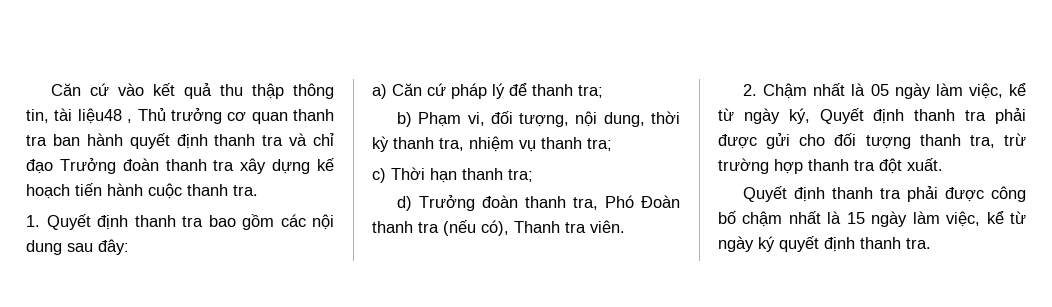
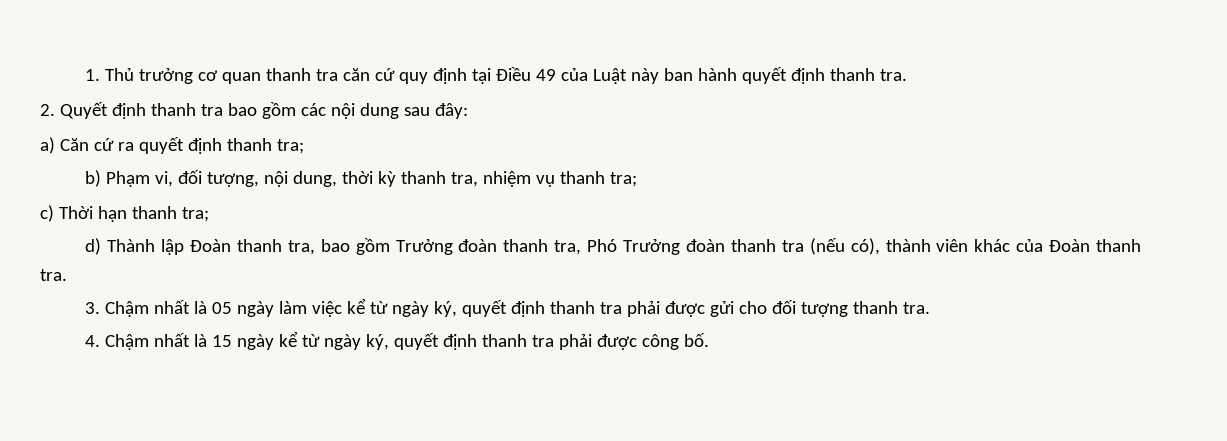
[51,83,334,99] [26,108,133,124] Căn cứ vào kết quả thu thập thông tin, tài liệu48 , -> [85,69,101,81] 1.
(47, 140) none -> [343,67,660,84] căn cứ quy định tại Điều 49 của Luật này
[262,133,334,146] [26,158,334,174] [26,183,258,199] [26,215,40,227] tra và chỉ đạo Trưởng đoàn thanh tra xây dựng kế hoạch tiến hành cuộc thanh tra. // 1. -> [880,69,908,81] [40,104,55,116] tra. // 2.
[451,83,527,99] pháp lý để -> [117,137,222,154] ra quyết định
(413, 203) none -> [107,238,390,255] Thành lập Đoàn thanh tra, bao gồm
[641,195,680,208] Đoàn -> [623,239,725,255] Trưởng đoàn
[514,220,625,233] [743,84,758,96] Thanh tra viên. // 2. -> [885,239,1141,252] [40,269,67,281] [85,302,101,314] thành viên khác của Đoàn thanh tra. // 3.
[968,83,1026,99] [718,108,864,124] việc, kể từ ngày ký, Quyết -> [312,298,508,317] việc kể từ ngày ký, quyết
[969,133,1026,148] [718,158,943,174] [743,186,788,202] tra, trừ trường hợp thanh tra đột xuất. // Quyết -> [903,302,931,314] [85,331,440,350] tra. // 4. Chậm nhất là 15 ngày kể từ ngày ký, quyết
[718,211,1026,227] [718,236,931,252] bố chậm nhất là 15 ngày làm việc, kể từ ngày ký quyết định thanh tra. -> [684,333,710,347] bố.

